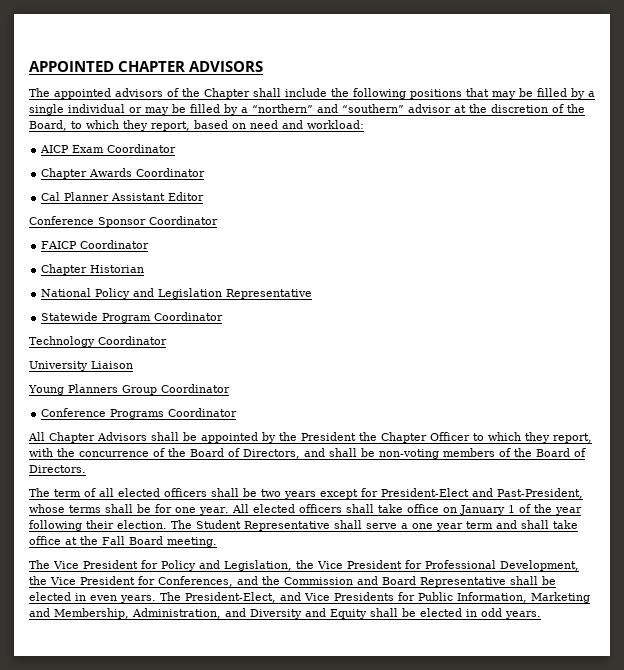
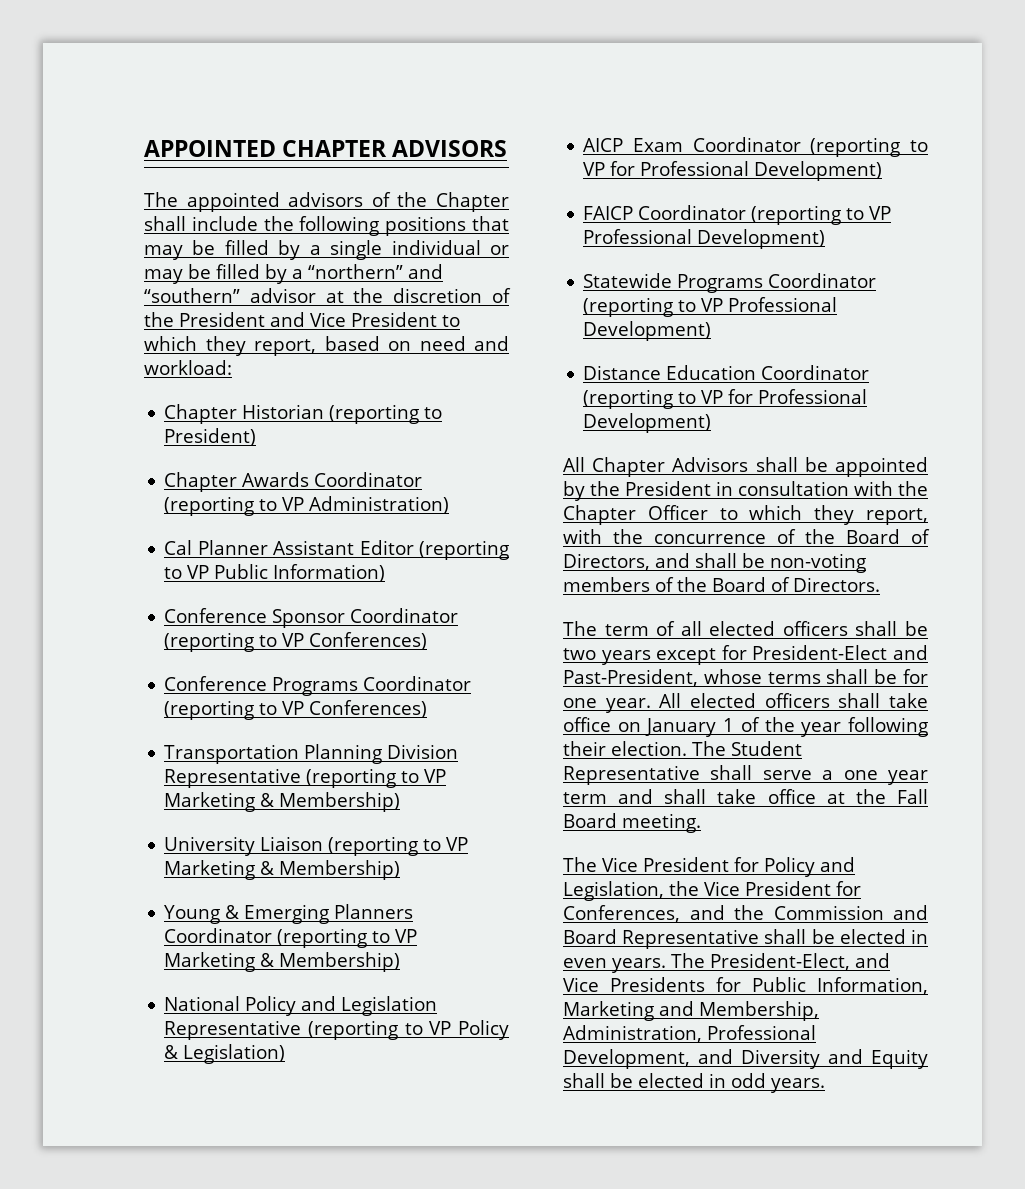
[29,120,67,131] Board, -> [179,312,437,327] President and Vice President
[40,144,177,153] AICP Exam Coordinator -> [164,404,443,424] [164,428,257,446] Chapter Historian (reporting to President)
(206, 172) none -> [164,496,450,516] (reporting to VP Administration)
[29,216,218,227] [41,240,150,249] [41,264,145,275] // Conference Sponsor Coordinator // FAICP Coordinator // Chapter Historian -> [419,540,509,560] [164,564,386,582] [164,608,459,628] [164,632,428,652] [164,676,472,696] [164,700,428,720] [164,744,459,764] [164,768,447,788] [164,792,401,812] [164,836,469,856] [164,860,401,880] [164,904,414,924] [164,928,418,948] [164,952,401,972] (reporting to VP Public Information) // Conference Sponsor Coordinator (reporting to VP Conferences) // Conference Programs Coordinator (reporting to VP Conferences) // Transportation Planning Division Representative (reporting to VP Marketing & Membership) // University Liaison (reporting to VP Marketing & Membership) // Young & Emerging Planners Coordinator (reporting to VP Marketing & Membership)
[41,312,224,323] [29,336,167,347] [29,361,133,371] [28,384,230,395] [41,408,238,419] // Statewide Program Coordinator // Technology Coordinator // University Liaison // Young Planners Group Coordinator // Conference Programs Coordinator -> [308,1020,509,1040] [164,1044,286,1064] [583,137,928,157] [583,161,883,181] [583,205,892,225] [583,229,826,249] [583,273,877,293] [583,297,838,317] [583,321,712,341] [583,365,870,380] [583,389,868,409] [583,413,712,433] (reporting to VP Policy & Legislation) // AICP Exam Coordinator (reporting to VP for Professional Development) // FAICP Coordinator (reporting to VP Professional Development) // Statewide Programs Coordinator (reporting to VP Professional Development) // Distance Education Coordinator (reporting to VP for Professional Development)
(356, 436) none -> [716,481,893,496] in consultation with
[425,560,579,571] [29,576,155,585] Professional Development, the Vice President for -> (861, 888) none
(221, 613) none -> [707,1025,816,1040] [563,1049,690,1069] Professional Development,

